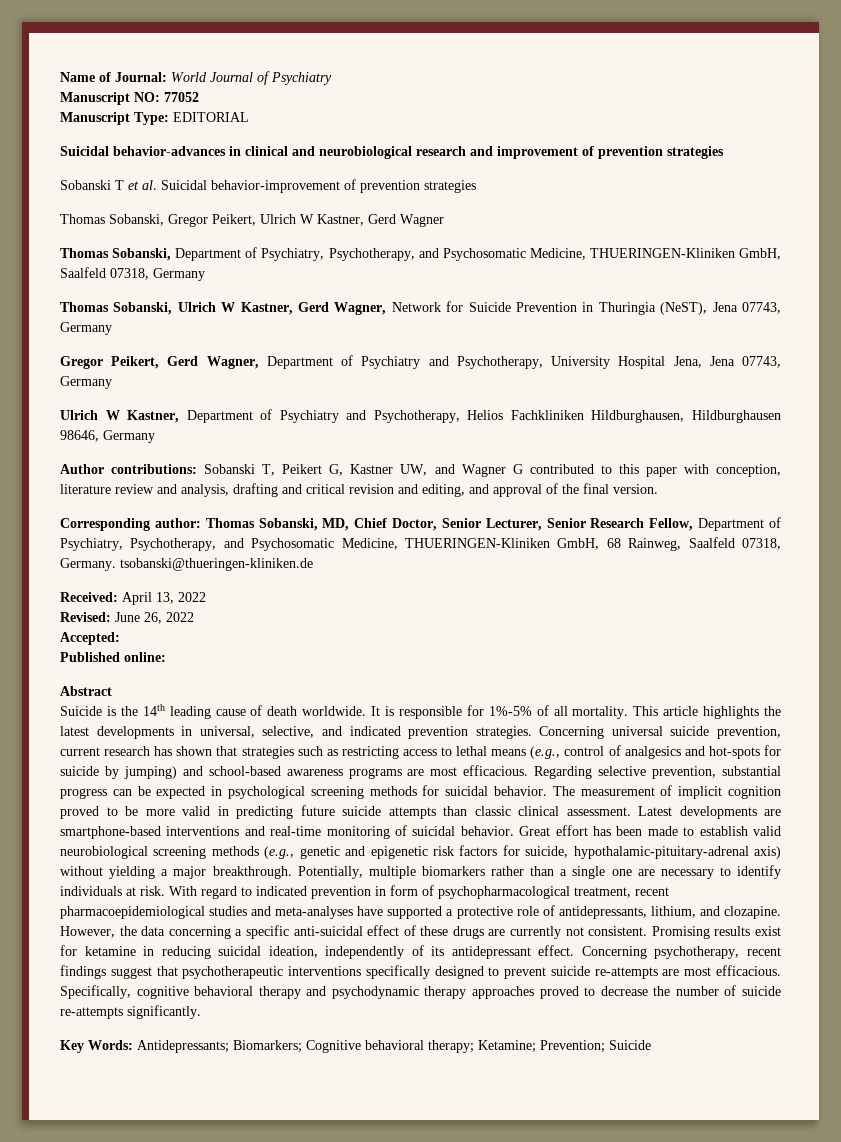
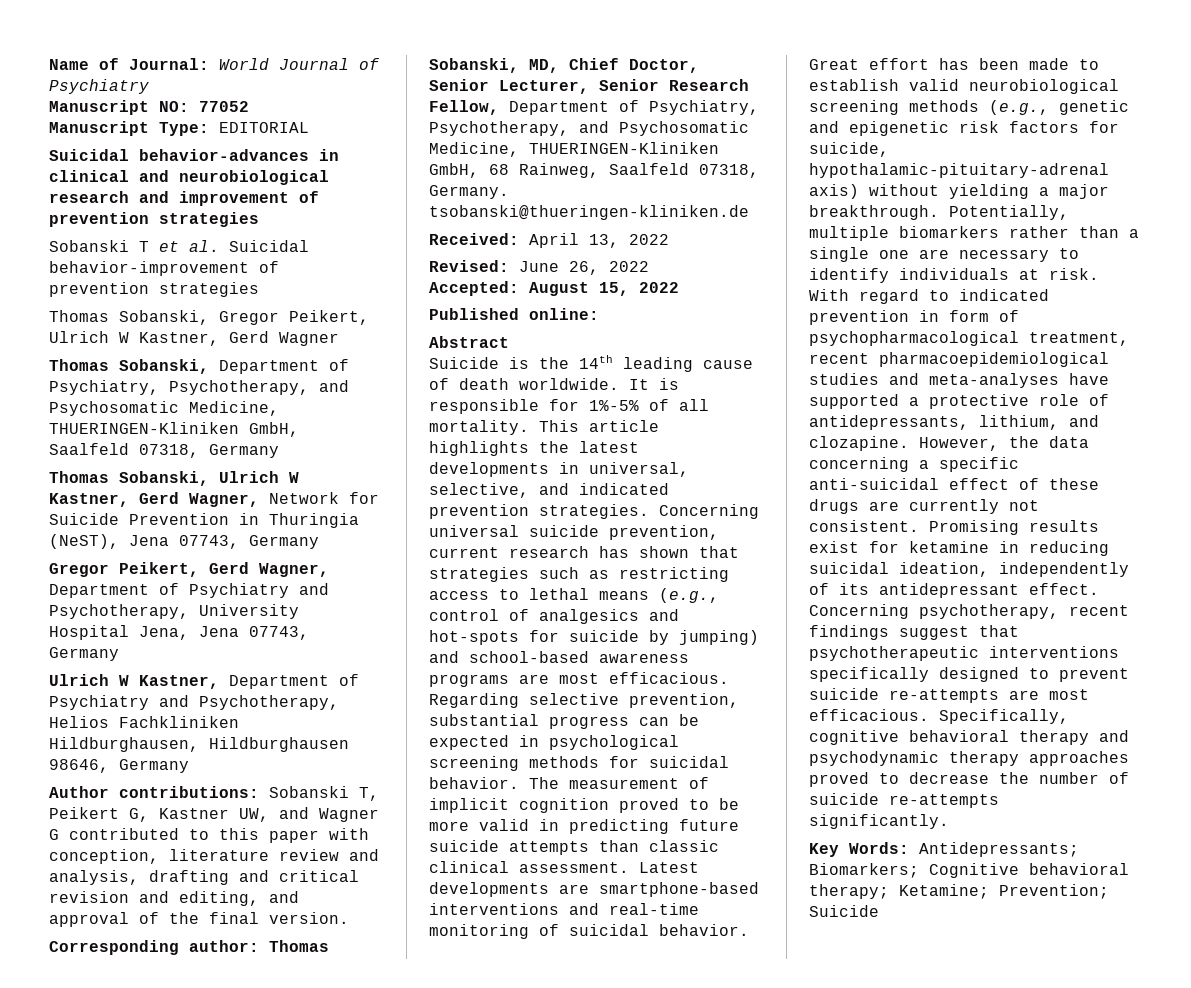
(120, 638) none -> [529,282,679,296] August 15, 2022

